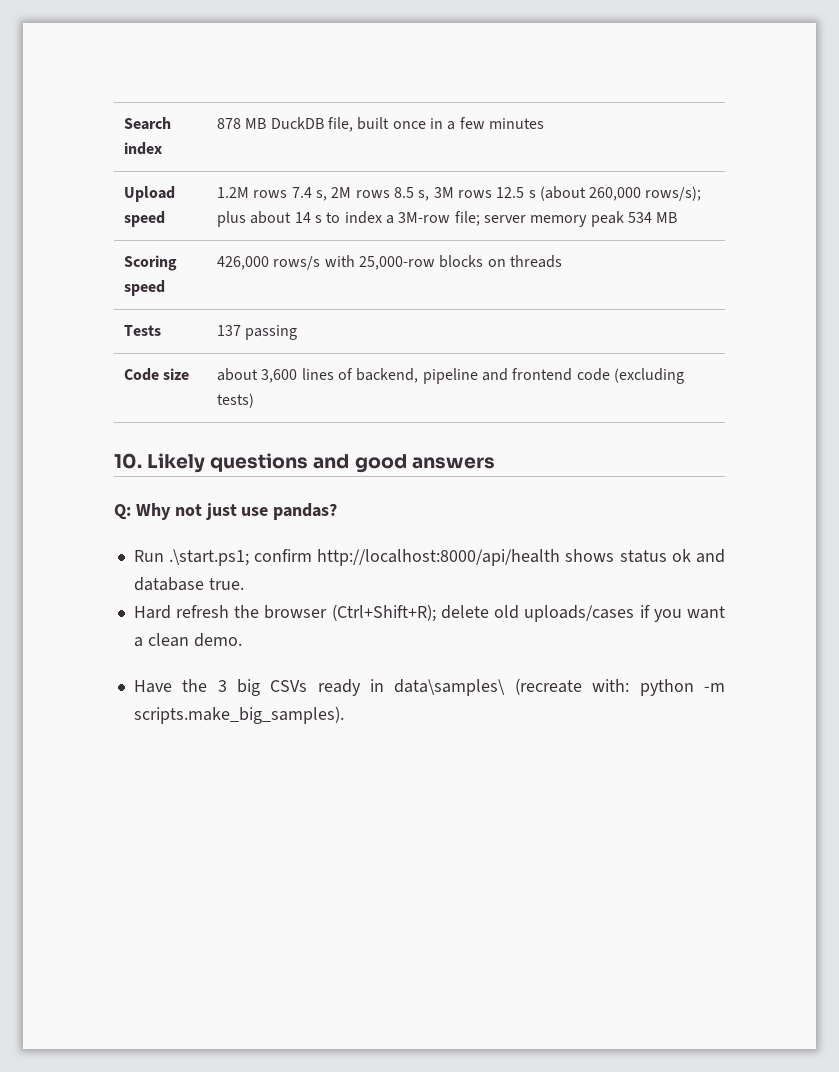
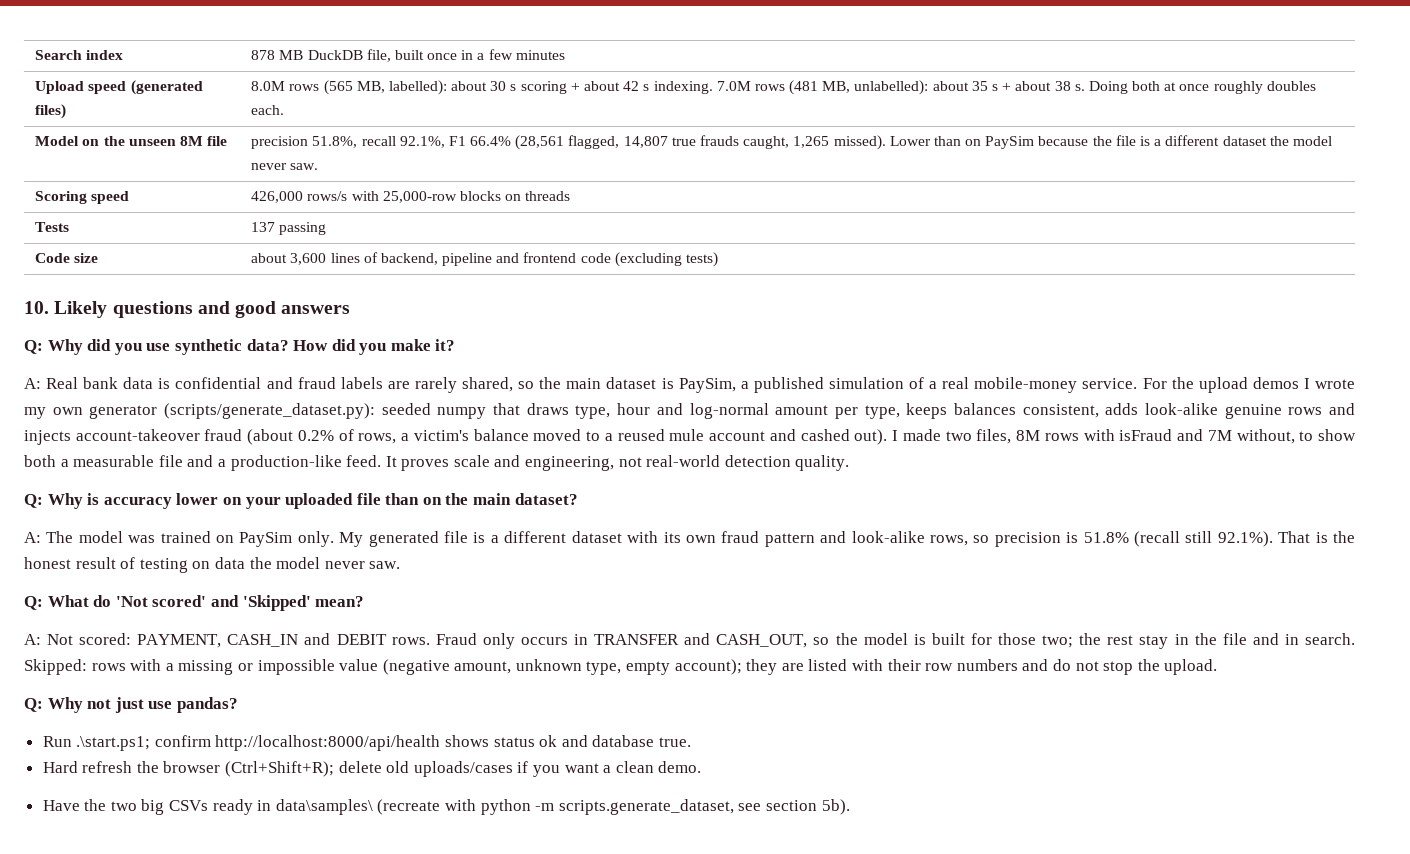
[217,186,702,201] [217,211,678,227] | 1.2M rows 7.4 s, 2M rows 8.5 s, 3M rows 12.5 s (about 260,000 rows/s); plus about 14 s to index a 3M-row file; server memory peak 534 MB -> [130,80,203,95] [35,104,67,119] [251,80,1316,95] [251,105,285,115] [35,136,228,146] [251,135,1332,150] [251,163,319,170] (generated files) | 8.0M rows (565 MB, labelled): about 30 s scoring + about 42 s indexing. 7.0M rows (481 MB, unlabelled): about 35 s + about 38 s. Doing both at once roughly doubles each. // Model on the unseen 8M file | precision 51.8%, recall 92.1%, F1 66.4% (28,561 flagged, 14,807 true frauds caught, 1,265 missed). Lower than on PaySim because the file is a different dataset the model never saw.
(495, 463) none -> [24,339,456,355] [24,377,1355,393] [24,403,1355,419] [24,429,1357,445] [24,455,850,471] [24,493,578,509] [24,531,1355,547] [24,557,401,573] [24,595,365,611] [24,633,1355,649] [24,659,1218,675] // Q: Why did you use synthetic data? How did you make it? // A: Real bank data is confidential and fraud labels are rarely shared, so the main dataset is PaySim, a published simulation of a real mobile-money service. For the upload demos I wrote my own generator (scripts/generate_dataset.py): seeded numpy that draws type, hour and log-normal amount per type, keeps balances consistent, adds look-alike genuine rows and injects account-takeover fraud (about 0.2% of rows, a victim's balance moved to a reused mule account and cashed out). I made two files, 8M rows with isFraud and 7M without, to show both a measurable file and a production-like feed. It proves scale and engineering, not real-world detection quality. // Q: Why is accuracy lower on your uploaded file than on the main dataset? // A: The model was trained on PaySim only. My generated file is a different dataset with its own fraud pattern and look-alike rows, so precision is 51.8% (recall still 92.1%). That is the honest result of testing on data the model never saw. // Q: What do 'Not scored' and 'Skipped' mean? // A: Not scored: PAYMENT, CASH_IN and DEBIT rows. Fraud only occurs in TRANSFER and CASH_OUT, so the model is built for those two; the rest stay in the file and in search. Skipped: rows with a missing or impossible value (negative amount, unknown type, empty account); they are listed with their row numbers and do not stop the upload.
[217,680,227,692] 3 -> [110,801,137,811] two
[592,679,630,692] with: -> [445,799,477,811] with
[133,706,344,724] scripts.make_big_samples). -> [558,799,850,815] scripts.generate_dataset, see section 5b).

